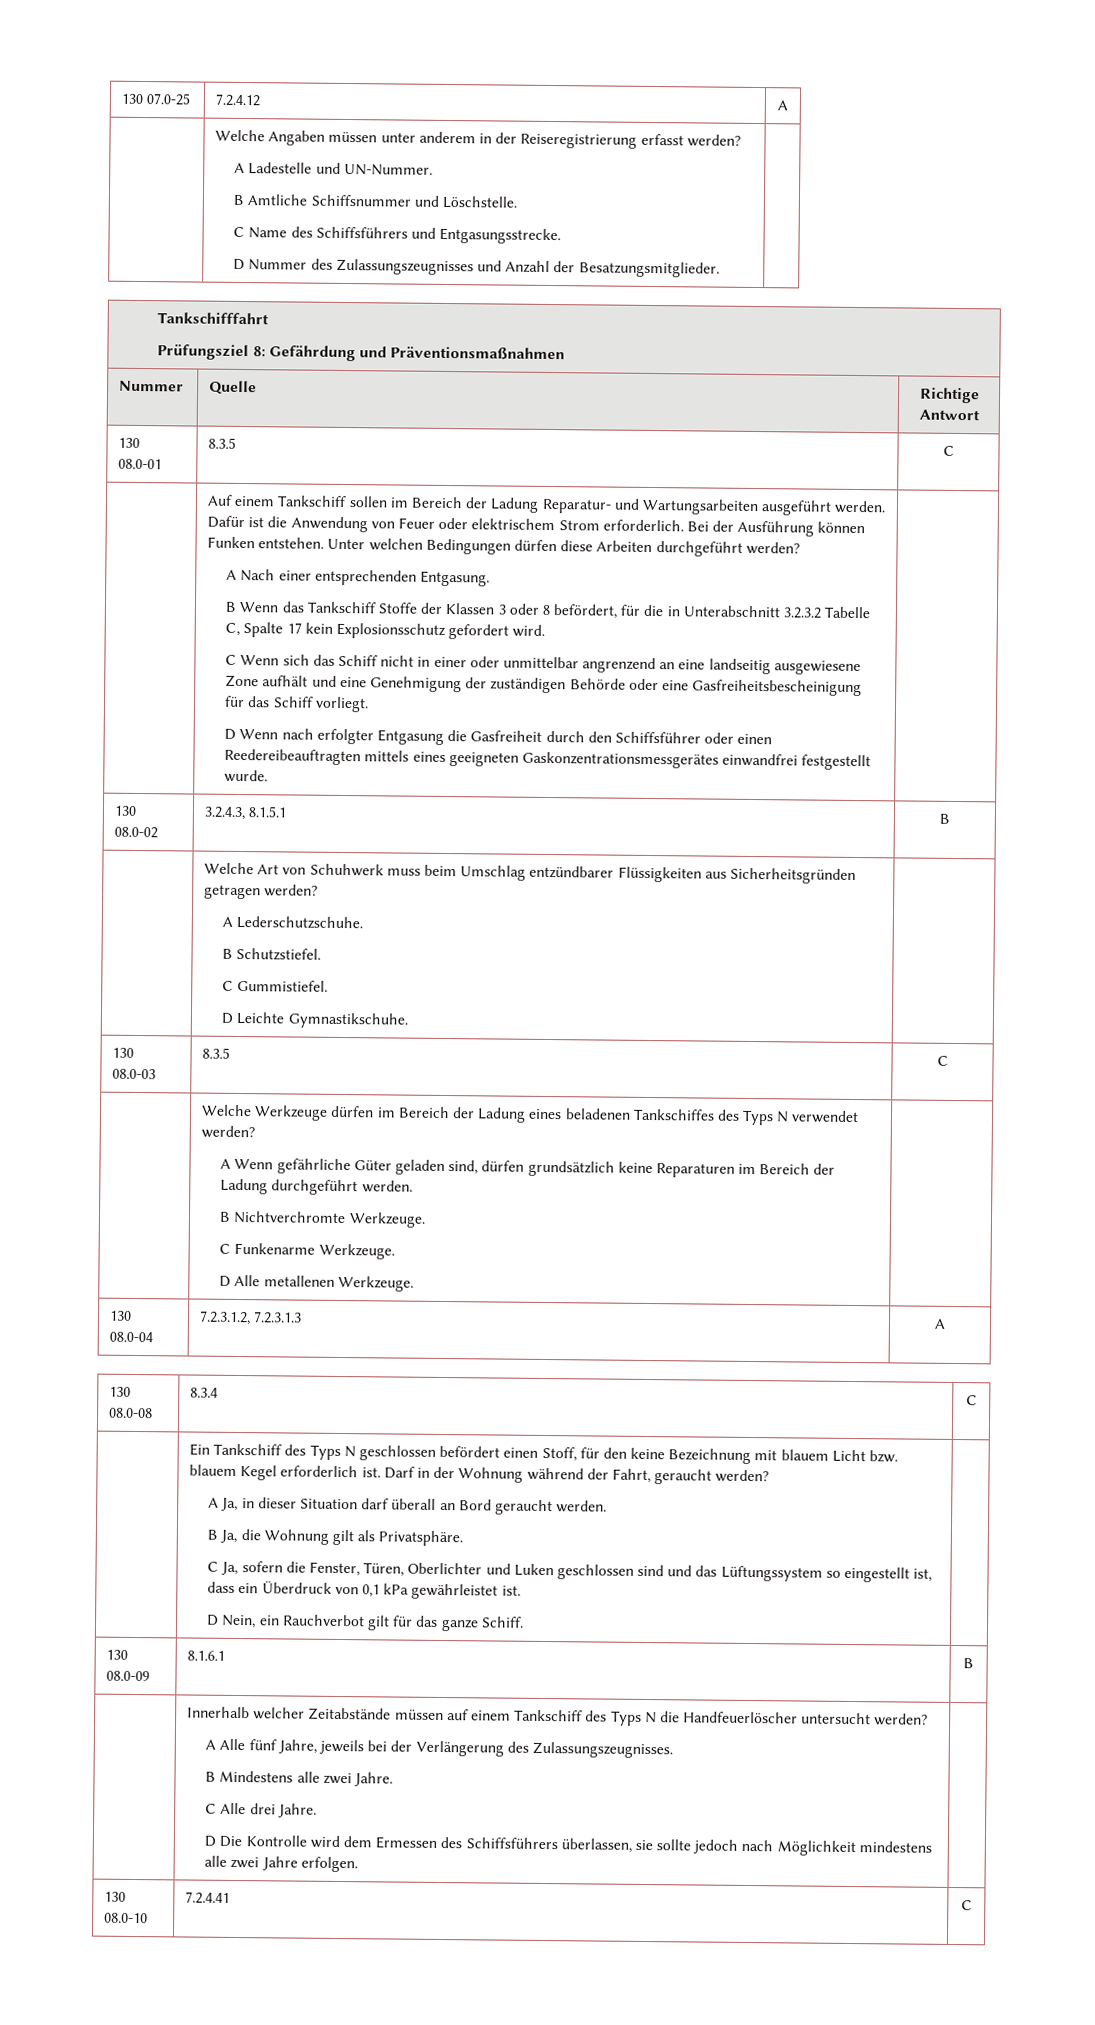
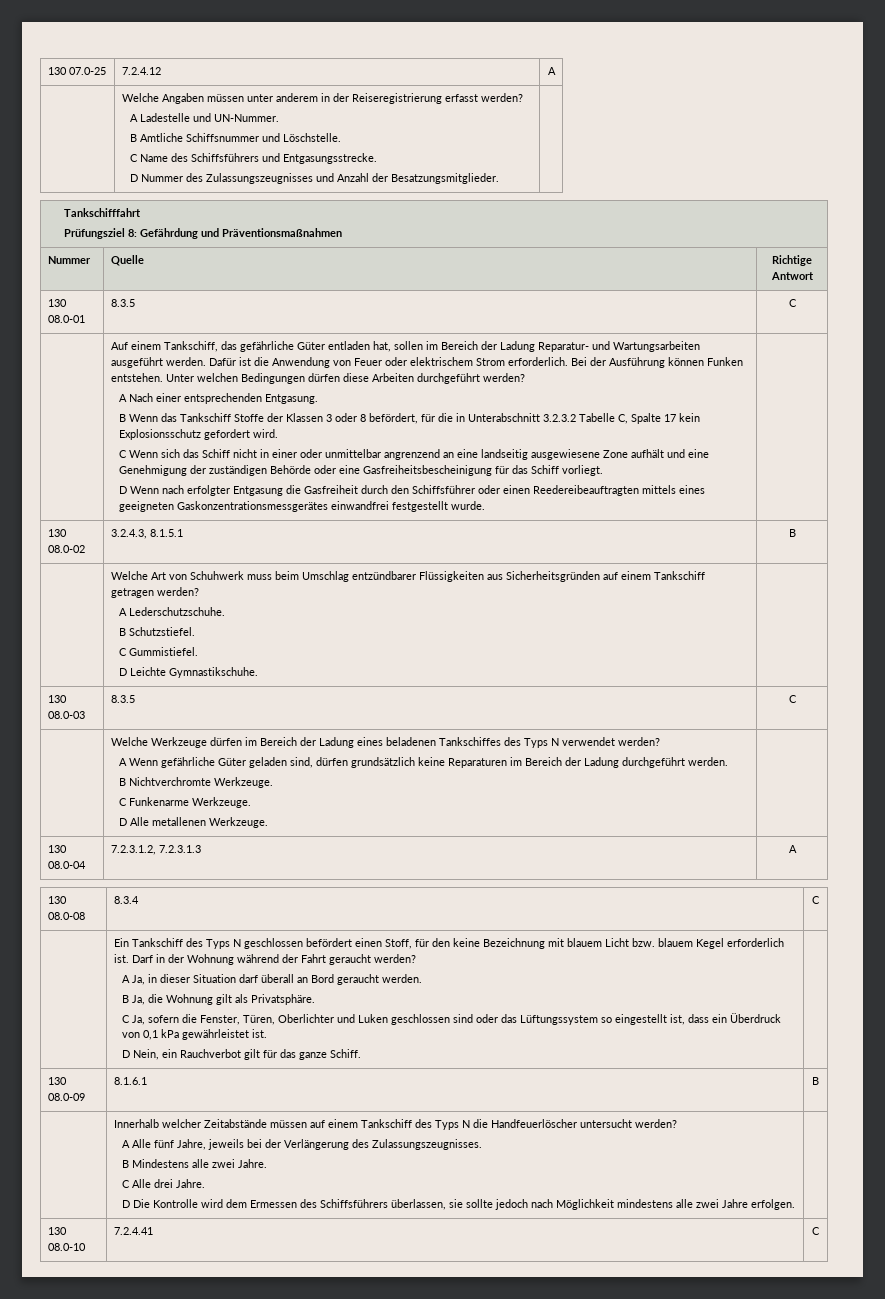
[277,495,348,508] Tankschiff -> [163,341,391,352] Tankschiff, das gefährliche Güter entladen hat,
(856, 876) none -> [602,571,705,580] auf einem Tankschiff
[611,1468,651,1484] Fahrt, -> [300,954,326,963] Fahrt
[667,1565,693,1577] und -> [475,1014,498,1023] oder

